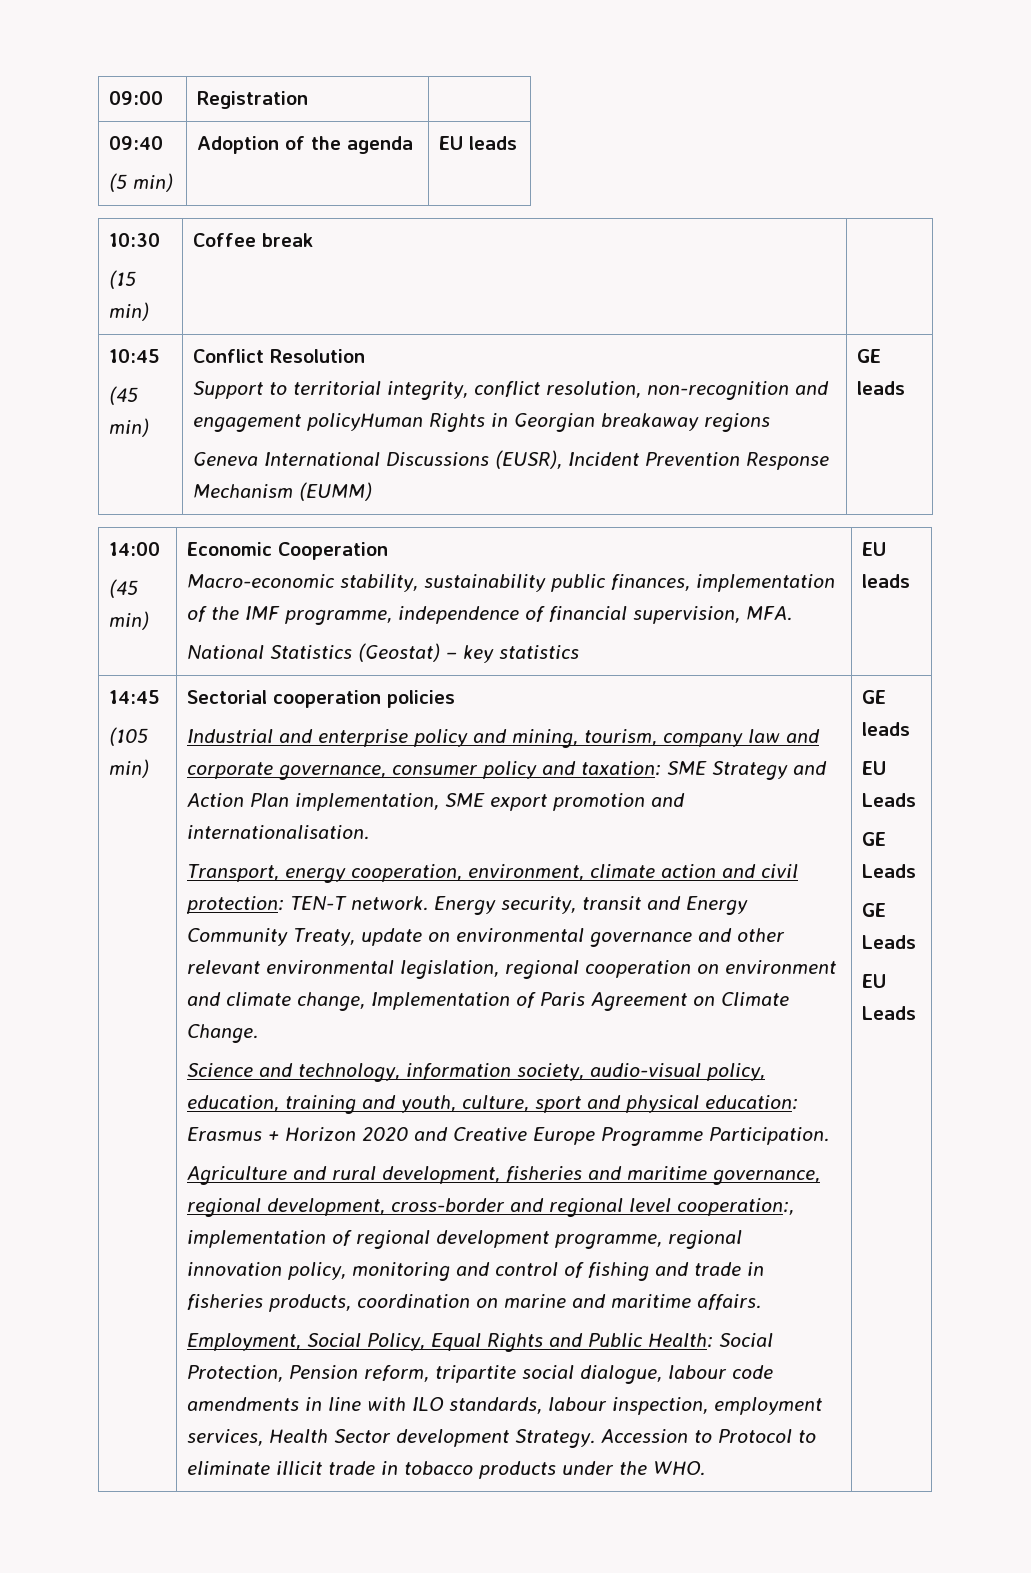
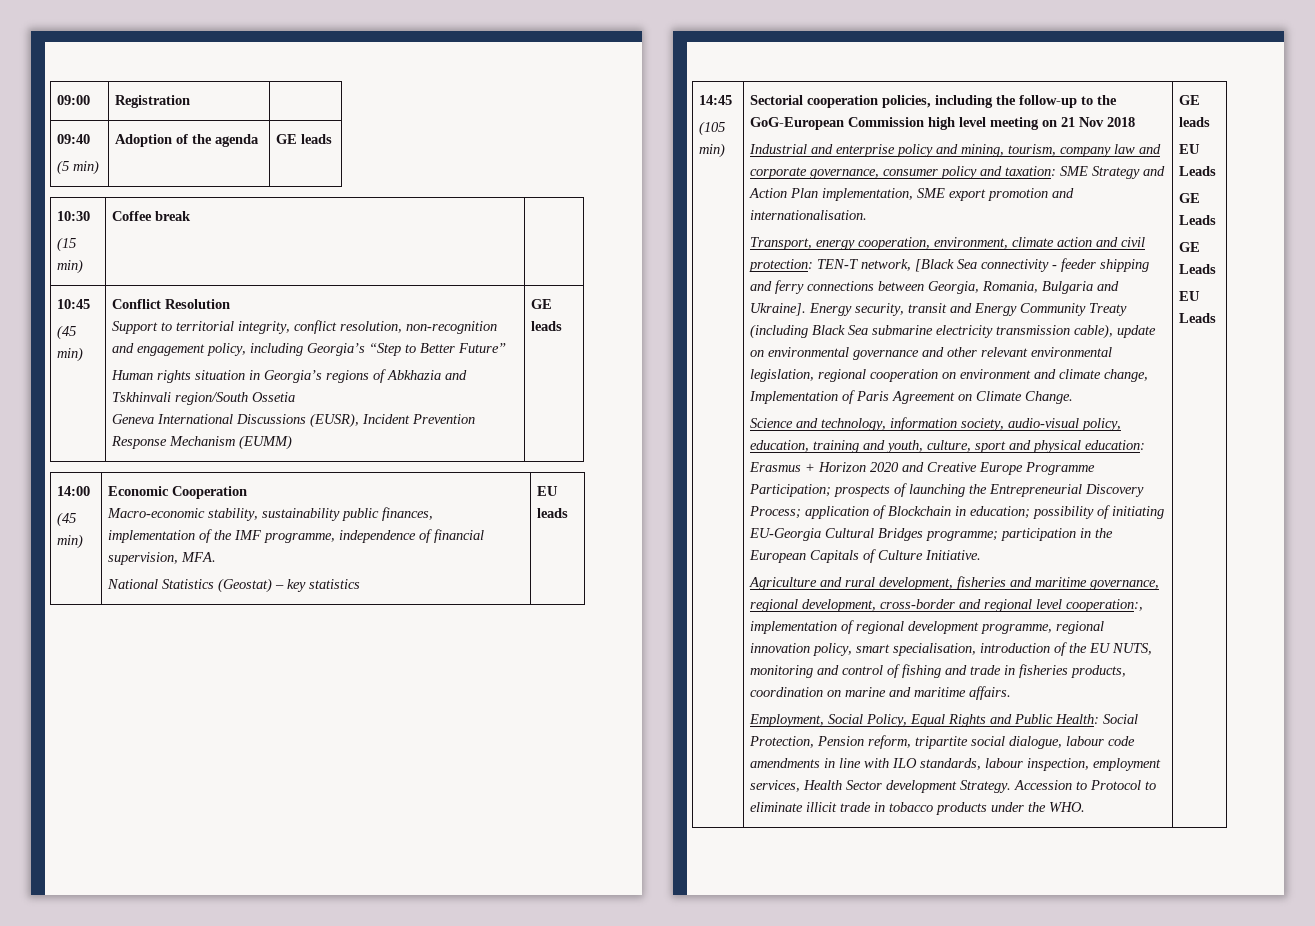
[438,136,463,150] EU -> [276,134,298,144] GE
[306,413,770,432] policyHuman Rights in Georgian breakaway regions -> [207,343,507,356] [111,369,468,383] [112,392,296,405] policy, including Georgia’s “Step to Better Future” // Human rights situation in Georgia’s regions of Abkhazia and Tskhinvali region/South Ossetia
[386,690,455,708] policies -> [882,95,1118,108] [750,117,1136,130] policies, including the follow-up to the GoG-European Commission high level meeting on 21 Nov 2018
[350,896,428,911] network. -> [861,258,1150,272] [750,280,1120,294] [750,303,807,316] network, [Black Sea connectivity - feeder shipping and ferry connections between Georgia, Romania, Bulgaria and Ukraine].
[292,928,355,946] Treaty, -> [1089,303,1128,316] [750,324,1114,339] Treaty (including Black Sea submarine electricity transmission cable),
[708,1127,829,1145] Participation. -> [749,483,1145,497] [749,505,1165,519] [749,528,1114,541] [749,549,982,563] Participation; prospects of launching the Entrepreneurial Discovery Process; application of Blockchain in education; possibility of initiating EU-Georgia Cultural Bridges programme; participation in the European Capitals of Culture Initiative.
(346, 1271) none -> [856,642,1153,656] smart specialisation, introduction of the EU NUTS,

